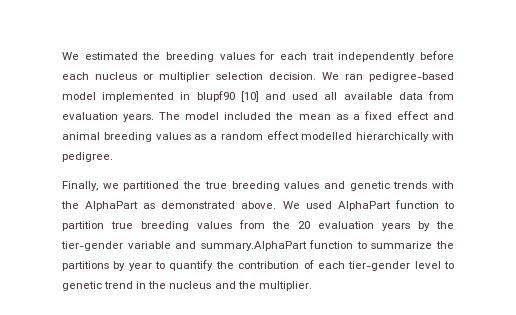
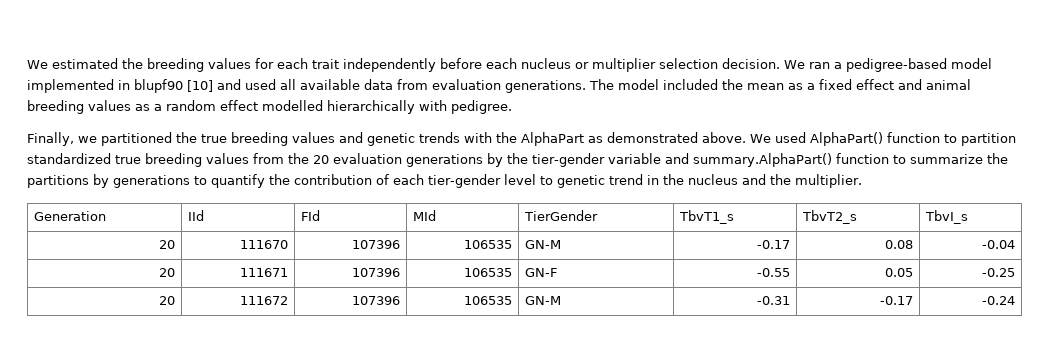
(363, 77) none -> [834,62,842,69] a
[123,114,155,122] years. -> [505,80,586,93] generations.
[337,201,391,211] AlphaPart -> [810,132,883,146] AlphaPart()
(104, 226) none -> [27,153,111,164] standardized
[382,223,410,231] years -> [406,154,483,167] generations
[200,241,307,251] summary.AlphaPart -> [693,153,832,167] summary.AlphaPart()
[128,263,152,271] year -> [113,175,190,188] generations
(312, 286) none -> [34,211,107,221] [188,210,205,221] [301,210,321,221] [413,210,437,221] [524,210,599,221] [679,210,735,224] [802,210,858,224] [925,210,969,224] [158,240,175,249] [239,240,288,249] [351,240,400,249] [463,240,512,249] [525,240,562,249] [756,240,790,249] [884,240,913,249] [981,240,1015,249] [158,268,175,277] [239,268,288,277] [351,268,400,277] [463,268,512,277] [525,268,558,277] [756,268,790,277] [884,268,913,277] [981,268,1015,277] [158,296,175,305] [239,296,288,305] [351,296,400,305] [463,296,512,305] [525,296,562,305] [756,296,790,305] [879,296,913,305] [981,296,1015,305] // Generation | IId | FId | MId | TierGender | TbvT1_s | TbvT2_s | TbvI_s // 20 | 111670 | 107396 | 106535 | GN-M | -0.17 | 0.08 | -0.04 // 20 | 111671 | 107396 | 106535 | GN-F | -0.55 | 0.05 | -0.25 // 20 | 111672 | 107396 | 106535 | GN-M | -0.31 | -0.17 | -0.24

